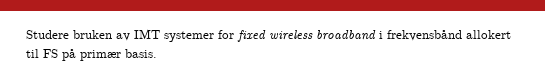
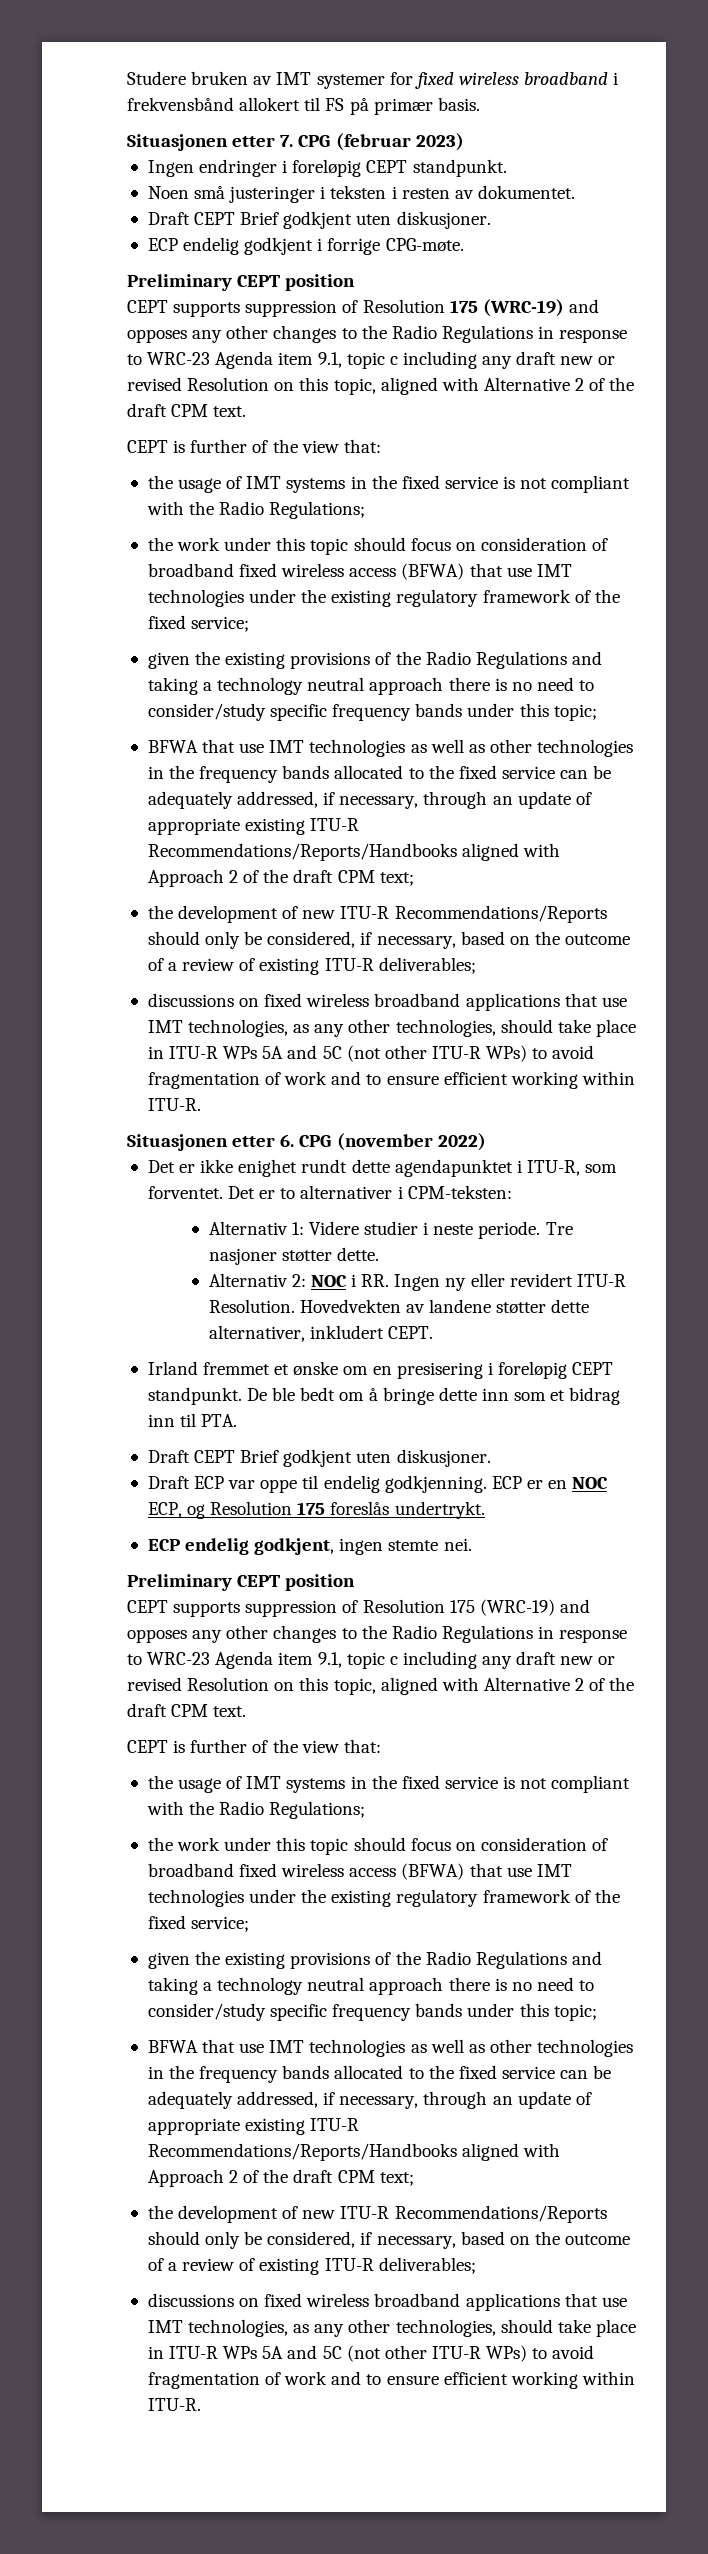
(157, 53) none -> [127,133,464,151] [147,159,507,177] [147,185,575,203] [147,211,491,229] [147,237,464,255] [127,274,356,291] [127,299,599,317] [127,325,628,343] [127,351,616,369] [127,377,635,395] [127,403,247,417] [127,439,381,453] [147,475,631,493] [146,501,366,519] [147,537,609,555] [147,563,572,580] [147,589,620,607] [147,615,250,632] [147,651,602,669] [147,677,595,695] [147,703,597,721] [147,739,634,757] [147,765,612,783] [147,791,592,809] [147,818,360,835] [147,843,561,861] [147,869,414,887] [147,905,607,923] [147,931,631,949] [147,957,476,975] [147,993,627,1011] [147,1019,636,1037] [147,1045,595,1062] [147,1071,635,1089] [147,1098,201,1111] [127,1133,486,1151] [147,1159,618,1177] [147,1185,512,1199] [208,1221,573,1239] [208,1247,379,1265] [208,1273,626,1291] [208,1299,590,1314] [208,1325,433,1342] [147,1361,614,1379] [147,1387,621,1405] [147,1413,238,1427] [147,1449,491,1467] [147,1475,609,1493] [147,1501,485,1519] [147,1538,472,1555] [127,1574,356,1591] [127,1599,590,1617] [127,1625,628,1643] [127,1651,616,1669] [127,1677,635,1695] [127,1703,247,1717] [127,1739,381,1753] [147,1775,631,1793] [146,1801,366,1819] [147,1837,609,1855] [147,1863,572,1880] [147,1889,620,1907] [147,1915,250,1932] [147,1951,602,1969] [147,1977,595,1995] [147,2003,597,2021] [147,2039,634,2057] [147,2065,612,2083] [147,2091,592,2109] [147,2118,360,2135] [147,2143,561,2161] [147,2169,414,2187] [147,2205,607,2223] [147,2231,631,2249] [147,2257,476,2275] [147,2293,627,2311] [147,2319,636,2337] [147,2345,595,2362] [147,2371,635,2389] [147,2398,201,2411] // Situasjonen etter 7. CPG (februar 2023) // Ingen endringer i foreløpig CEPT standpunkt. // Noen små justeringer i teksten i resten av dokumentet. // Draft CEPT Brief godkjent uten diskusjoner. // ECP endelig godkjent i forrige CPG-møte. // Preliminary CEPT position // CEPT supports suppression of Resolution 175 (WRC-19) and opposes any other changes to the Radio Regulations in response to WRC-23 Agenda item 9.1, topic c including any draft new or revised Resolution on this topic, aligned with Alternative 2 of the draft CPM text. // CEPT is further of the view that: // the usage of IMT systems in the fixed service is not compliant with the Radio Regulations; // the work under this topic should focus on consideration of broadband fixed wireless access (BFWA) that use IMT technologies under the existing regulatory framework of the fixed service; // given the existing provisions of the Radio Regulations and taking a technology neutral approach there is no need to consider/study specific frequency bands under this topic; // BFWA that use IMT technologies as well as other technologies in the frequency bands allocated to the fixed service can be adequately addressed, if necessary, through an update of appropriate existing ITU-R Recommendations/Reports/Handbooks aligned with Approach 2 of the draft CPM text; // the development of new ITU-R Recommendations/Reports should only be considered, if necessary, based on the outcome of a review of existing ITU-R deliverables; // discussions on fixed wireless broadband applications that use IMT technologies, as any other technologies, should take place in ITU-R WPs 5A and 5C (not other ITU-R WPs) to avoid fragmentation of work and to ensure efficient working within ITU-R. // Situasjonen etter 6. CPG (november 2022) // Det er ikke enighet rundt dette agendapunktet i ITU-R, som forventet. Det er to alternativer i CPM-teksten: // Alternativ 1: Videre studier i neste periode. Tre nasjoner støtter dette. // Alternativ 2: NOC i RR. Ingen ny eller revidert ITU-R Resolution. Hovedvekten av landene støtter dette alternativer, inkludert CEPT. // Irland fremmet et ønske om en presisering i foreløpig CEPT standpunkt. De ble bedt om å bringe dette inn som et bidrag inn til PTA. // Draft CEPT Brief godkjent uten diskusjoner. // Draft ECP var oppe til endelig godkjenning. ECP er en NOC ECP, og Resolution 175 foreslås undertrykt. // ECP endelig godkjent, ingen stemte nei. // Preliminary CEPT position // CEPT supports suppression of Resolution 175 (WRC-19) and opposes any other changes to the Radio Regulations in response to WRC-23 Agenda item 9.1, topic c including any draft new or revised Resolution on this topic, aligned with Alternative 2 of the draft CPM text. // CEPT is further of the view that: // the usage of IMT systems in the fixed service is not compliant with the Radio Regulations; // the work under this topic should focus on consideration of broadband fixed wireless access (BFWA) that use IMT technologies under the existing regulatory framework of the fixed service; // given the existing provisions of the Radio Regulations and taking a technology neutral approach there is no need to consider/study specific frequency bands under this topic; // BFWA that use IMT technologies as well as other technologies in the frequency bands allocated to the fixed service can be adequately addressed, if necessary, through an update of appropriate existing ITU-R Recommendations/Reports/Handbooks aligned with Approach 2 of the draft CPM text; // the development of new ITU-R Recommendations/Reports should only be considered, if necessary, based on the outcome of a review of existing ITU-R deliverables; // discussions on fixed wireless broadband applications that use IMT technologies, as any other technologies, should take place in ITU-R WPs 5A and 5C (not other ITU-R WPs) to avoid fragmentation of work and to ensure efficient working within ITU-R.

